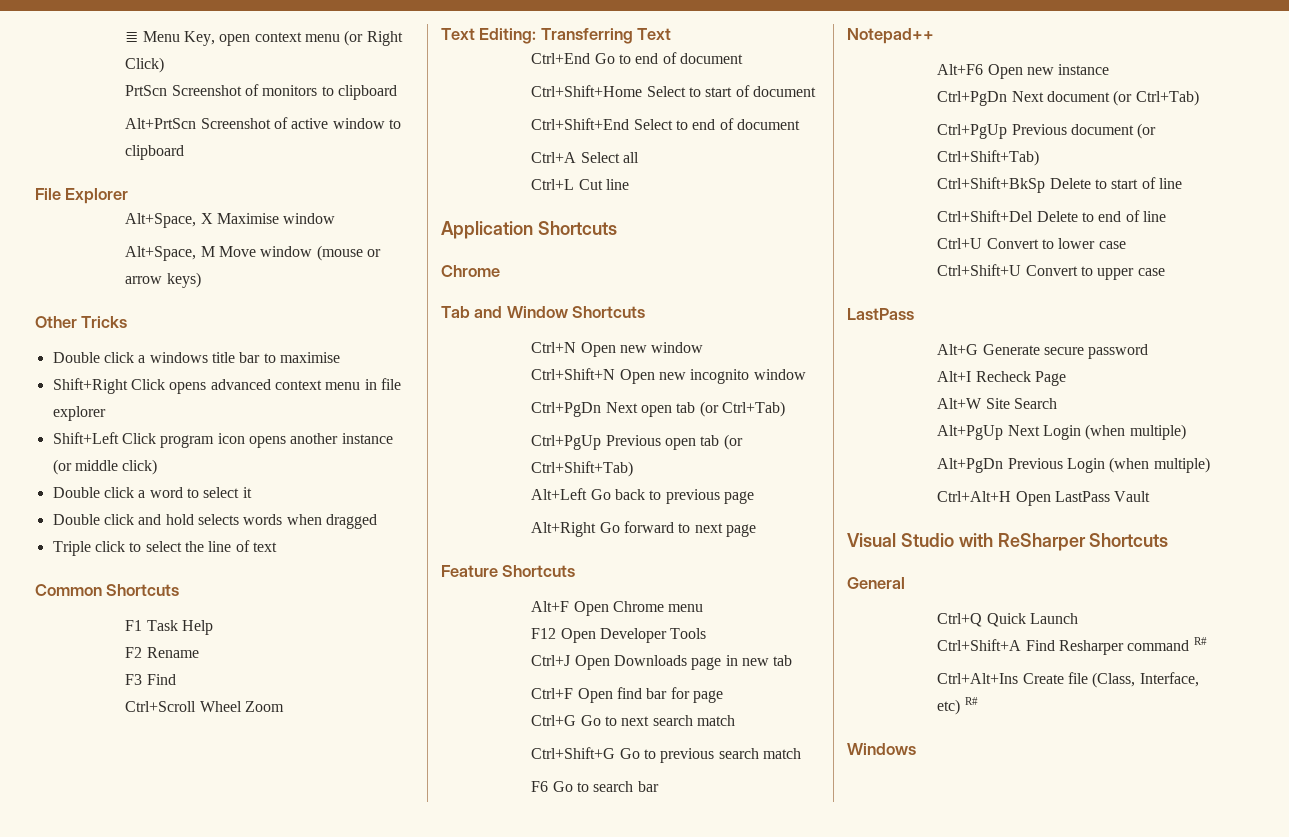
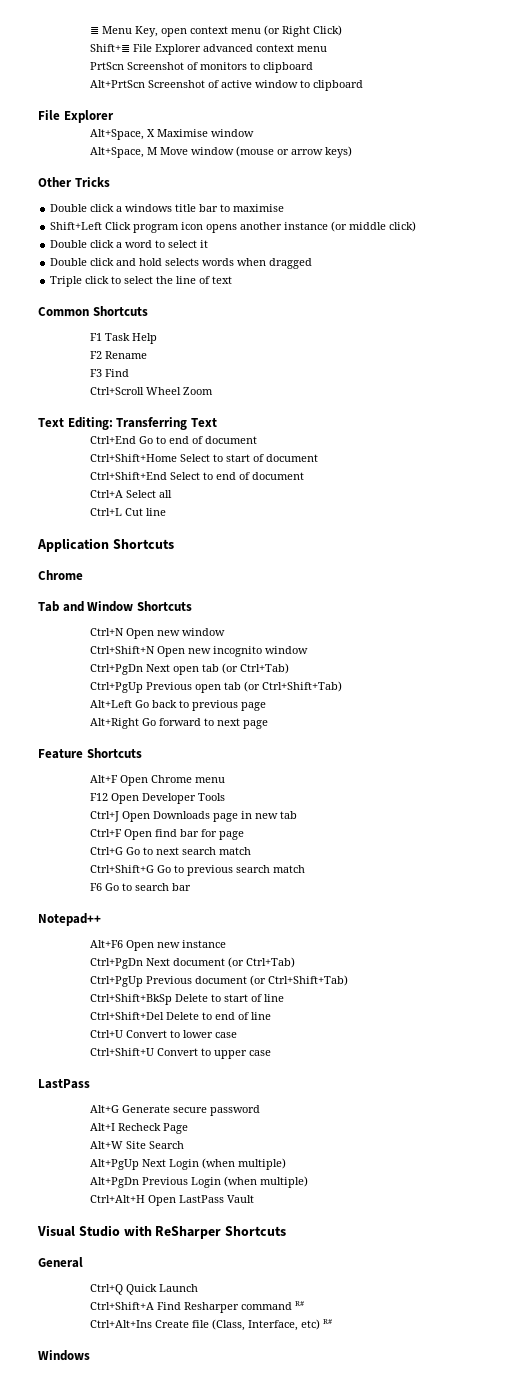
(165, 65) none -> [90,44,328,55] // Shift+≣ File Explorer advanced context menu
[52,378,401,394] [52,406,106,421] // Shift+Right Click opens advanced context menu in file explorer -> (285, 208) none

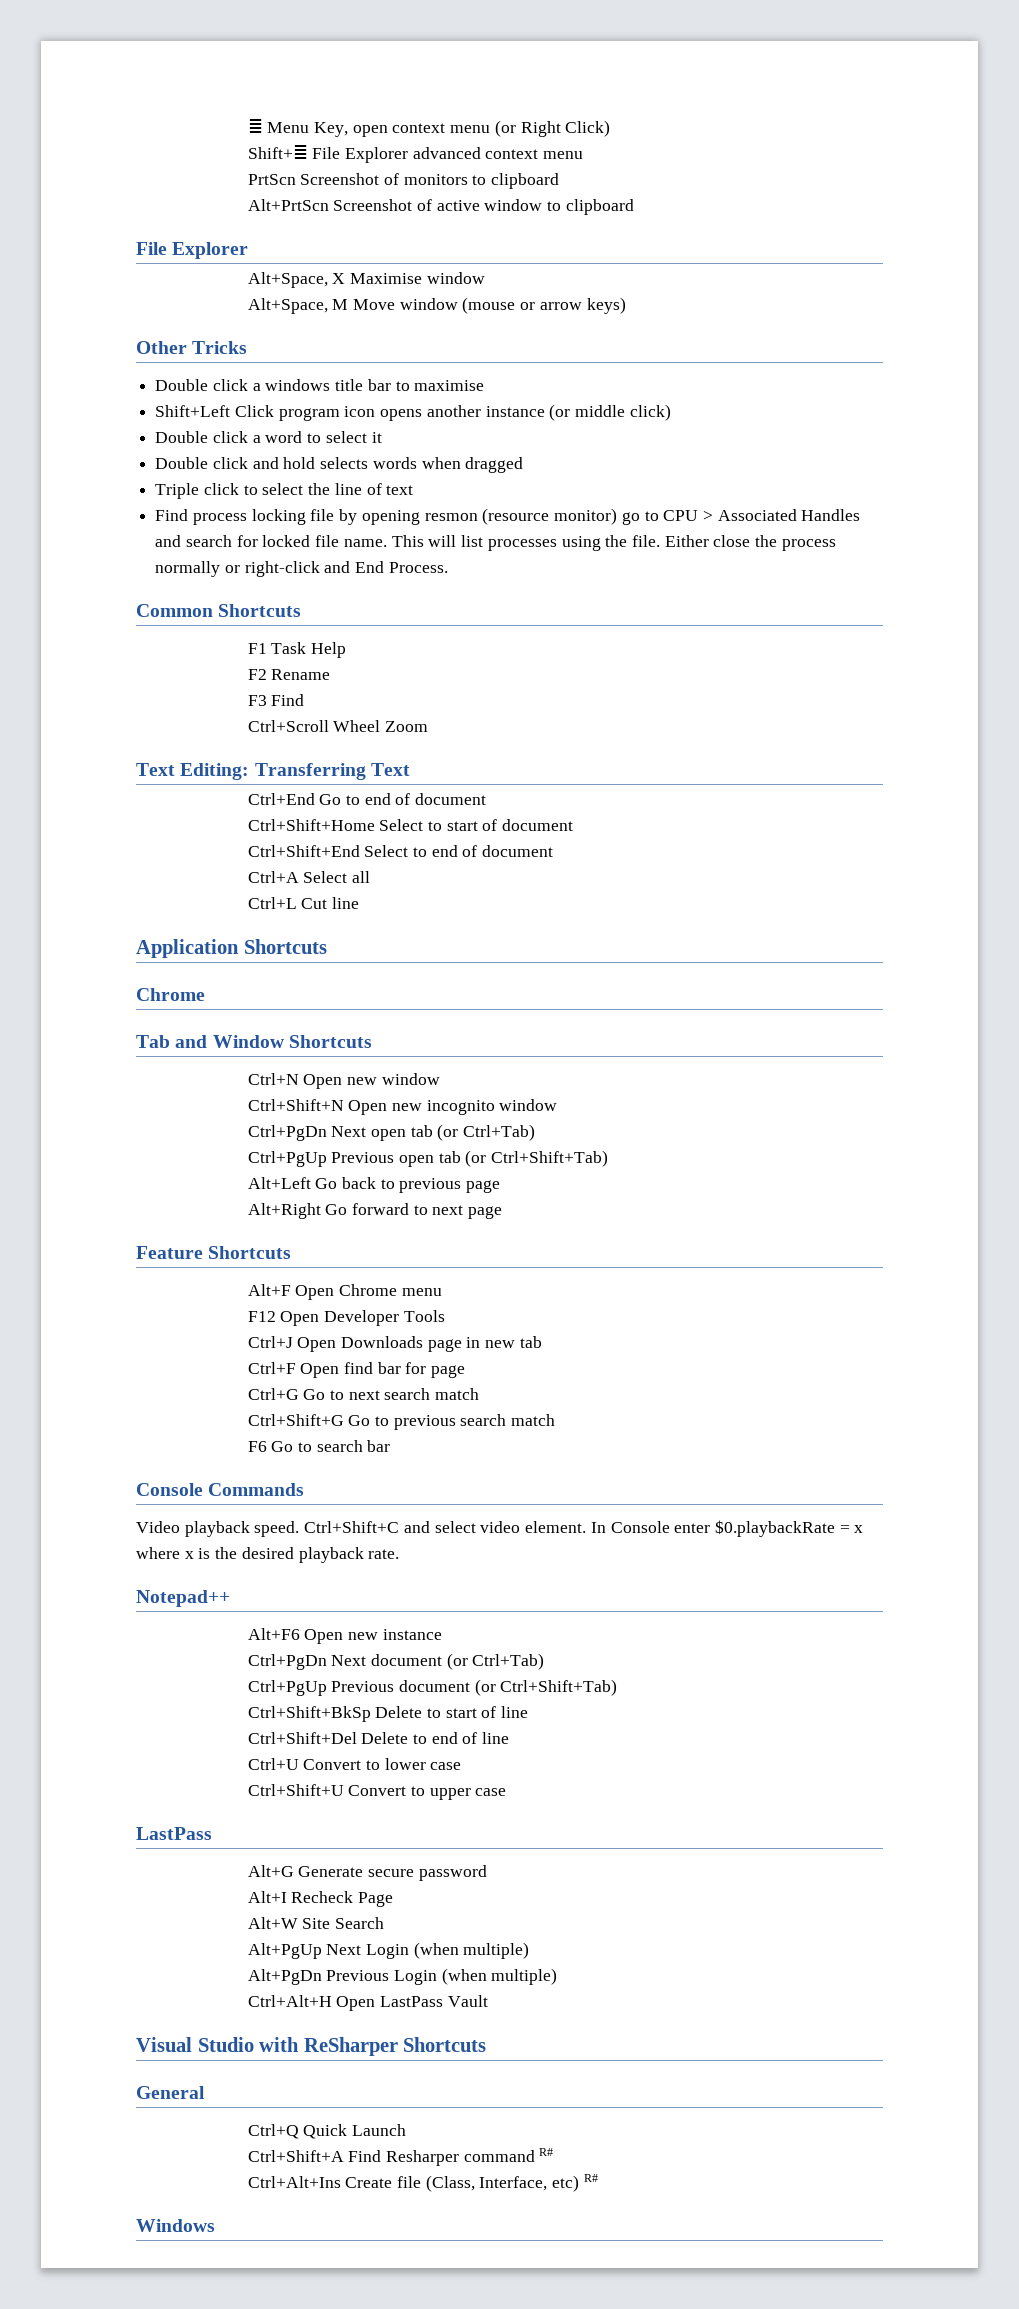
(233, 280) none -> [155,508,861,525] [155,535,836,551] [155,561,448,577] // Find process locking file by opening resmon (resource monitor) go to CPU > Associated Handles and search for locked file name. This will list processes using the file. Either close the process normally or right-click and End Process.
(192, 887) none -> [136,1483,305,1496] [136,1520,864,1537] [136,1547,400,1563] // Console Commands // Video playback speed. Ctrl+Shift+C and select video element. In Console enter $0.playbackRate = x where x is the desired playback rate.

